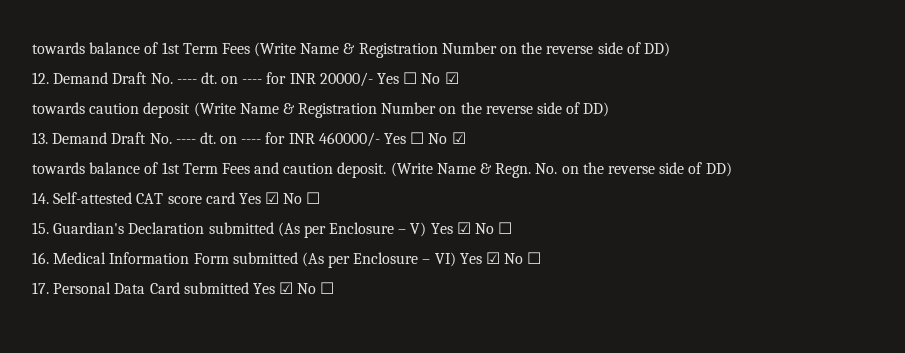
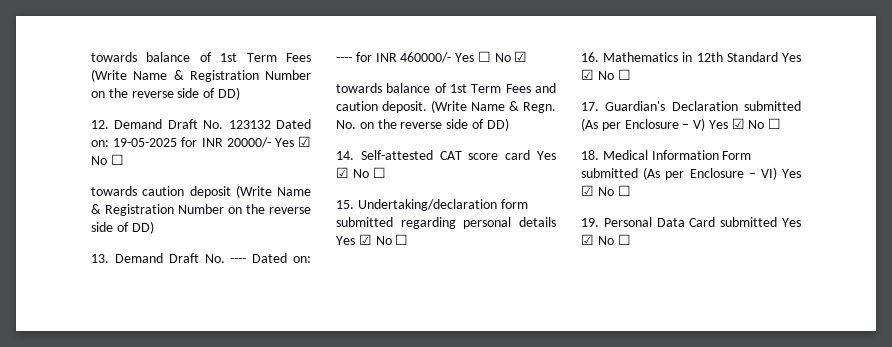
[176,72,263,84] ---- dt. on ---- -> [228,119,311,129] [91,138,178,147] 123132 Dated on: 19-05-2025
[403,72,459,84] ☐ No ☑ -> [298,136,311,147] [91,154,124,165] ☑ No ☐
[199,132,238,144] dt. on -> [252,253,311,263] Dated on:
(49, 228) none -> [357,199,528,211] [336,217,556,229] [336,234,409,245] [581,52,801,62] [581,69,631,80] [581,102,599,111] Undertaking/declaration form submitted regarding personal details Yes ☑ No ☐ // 16. Mathematics in 12th Standard Yes ☑ No ☐ // 17.
[32,252,49,264] 16. -> [581,150,599,160] 18.
[32,282,49,294] 17. -> [581,218,599,227] 19.

